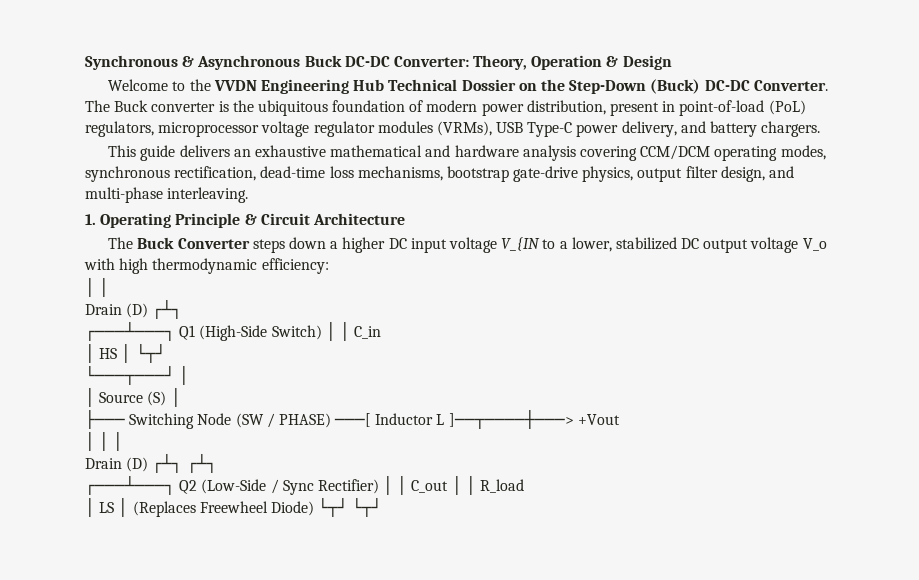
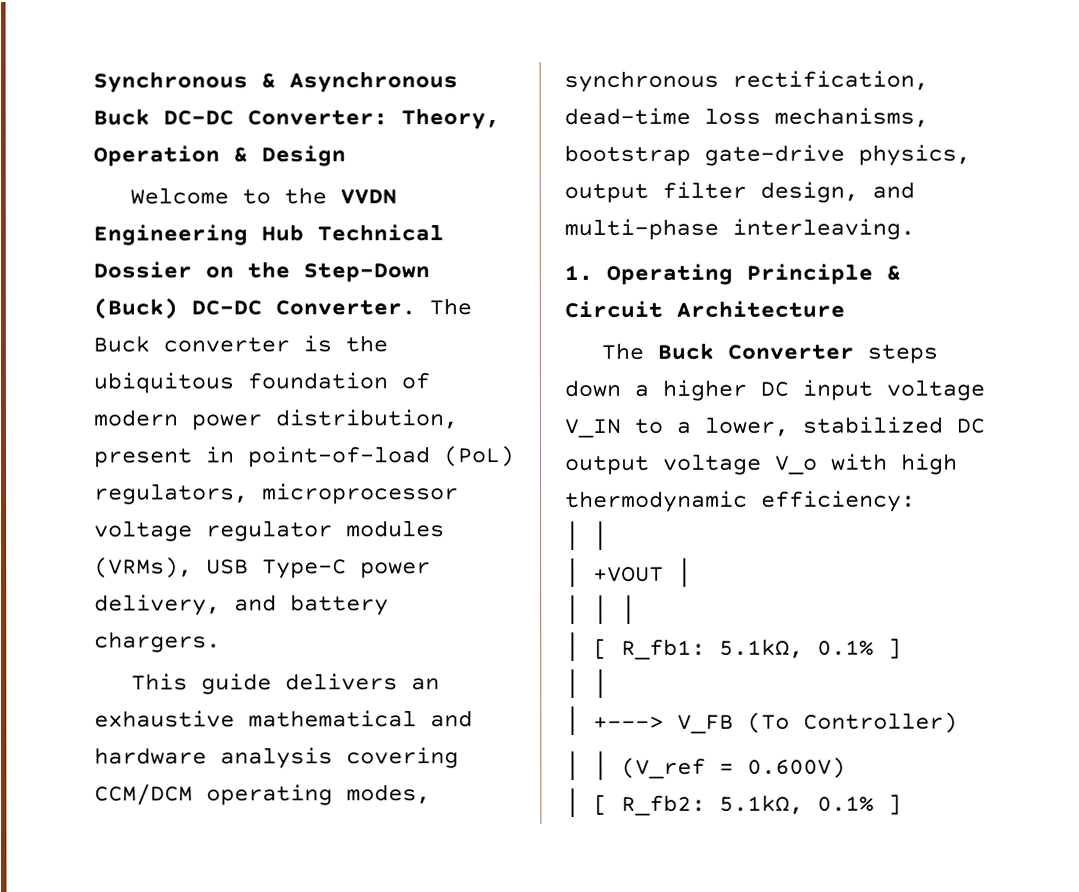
[501,237,541,251] V_{IN -> [564,418,621,438] V_IN
[85,299,183,319] [85,321,382,341] [85,343,166,363] [85,365,190,385] [85,387,181,407] [85,409,620,429] [85,431,124,451] [85,453,217,473] [85,475,525,495] [85,497,383,517] Drain (D) ┌┴┐ // ┌───┴───┐ Q1 (High-Side Switch) │ │ C_in // │ HS │ └┬┘ // └───┬───┘ │ // │ Source (S) │ // ├─── Switching Node (SW / PHASE) ───[ Inductor L ]──┬────┼───> +Vout // │ │ │ // Drain (D) ┌┴┐ ┌┴┐ // ┌───┴───┐ Q2 (Low-Side / Sync Rectifier) │ │ C_out │ │ R_load // │ LS │ (Replaces Freewheel Diode) └┬┘ └┬┘ -> [565,557,692,587] [565,594,636,624] [565,631,902,661] [565,668,608,698] [565,705,958,735] [565,750,846,780] [565,787,902,817] │ +VOUT │ // │ │ │ // │ [ R_fb1: 5.1kΩ, 0.1% ] // │ │ // │ +---> V_FB (To Controller) // │ │ (V_ref = 0.600V) // │ [ R_fb2: 5.1kΩ, 0.1% ]

